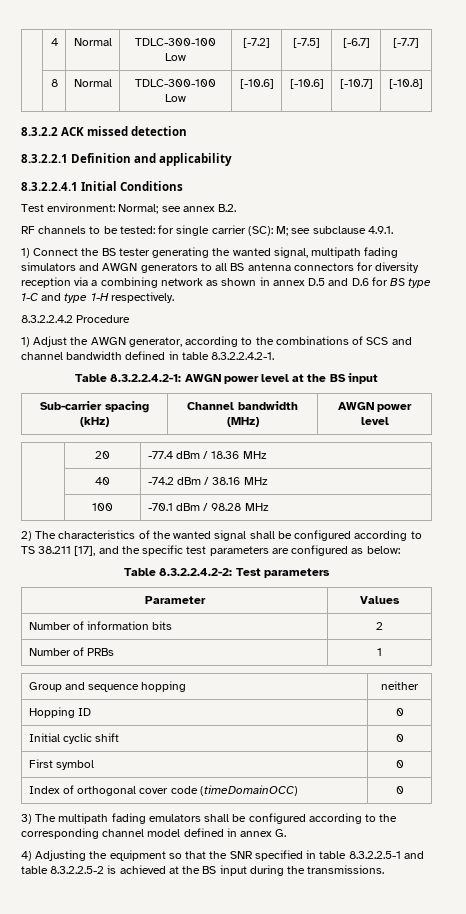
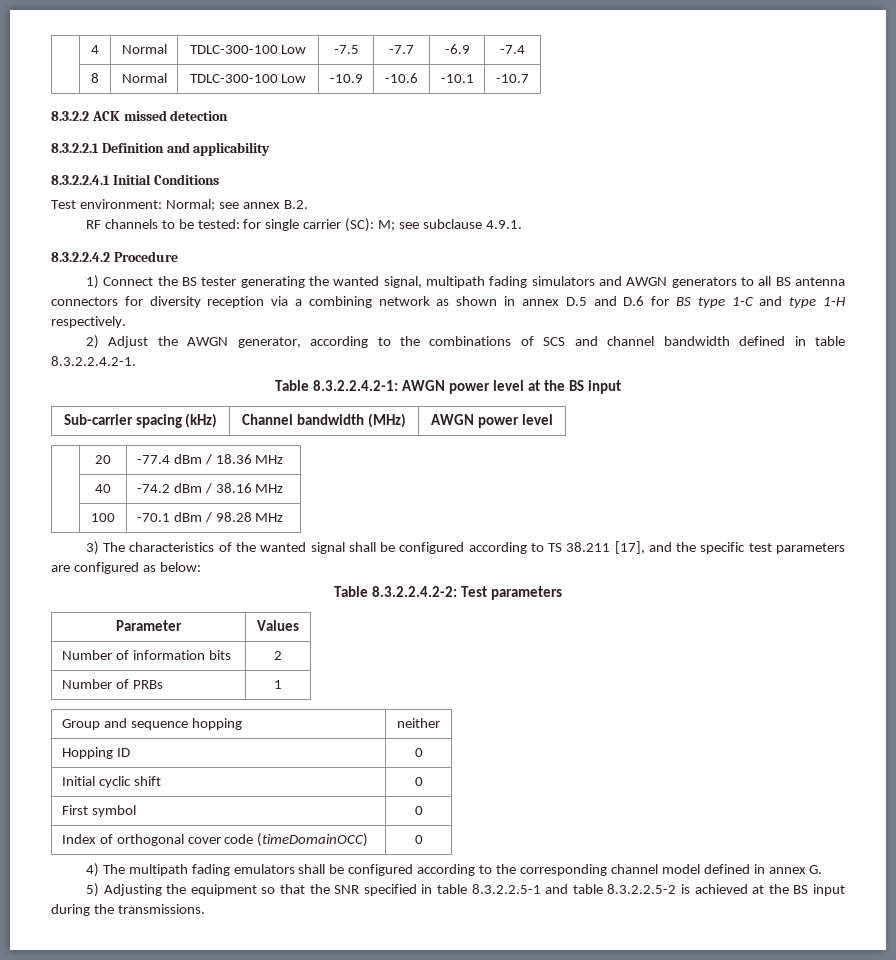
[243,38,270,48] [293,38,320,48] [342,38,370,48] [393,38,419,48] [-7.2] | [-7.5] | [-6.7] | [-7.7] -> [333,45,359,54] [389,45,414,54] [444,44,470,54] [500,45,525,54] -7.5 | -7.7 | -6.9 | -7.4
[239,79,274,89] [289,79,324,89] [339,79,373,89] [389,79,423,89] [-10.6] | [-10.6] | [-10.7] | [-10.8] -> [329,74,363,83] [385,73,418,83] [440,74,474,83] [496,74,529,83] -10.9 | -10.6 | -10.1 | -10.7
(393, 230) none -> [51,251,178,262] // 8.3.2.2.4.2 Procedure
[21,315,131,323] [21,337,30,347] 8.3.2.2.4.2 Procedure // 1) -> [85,335,99,349] 2)
[21,531,32,541] 2) -> [85,541,99,555] 3)
[21,814,32,824] 3) -> [85,863,99,877] 4)
[21,851,32,861] 4) -> [85,883,99,897] 5)

